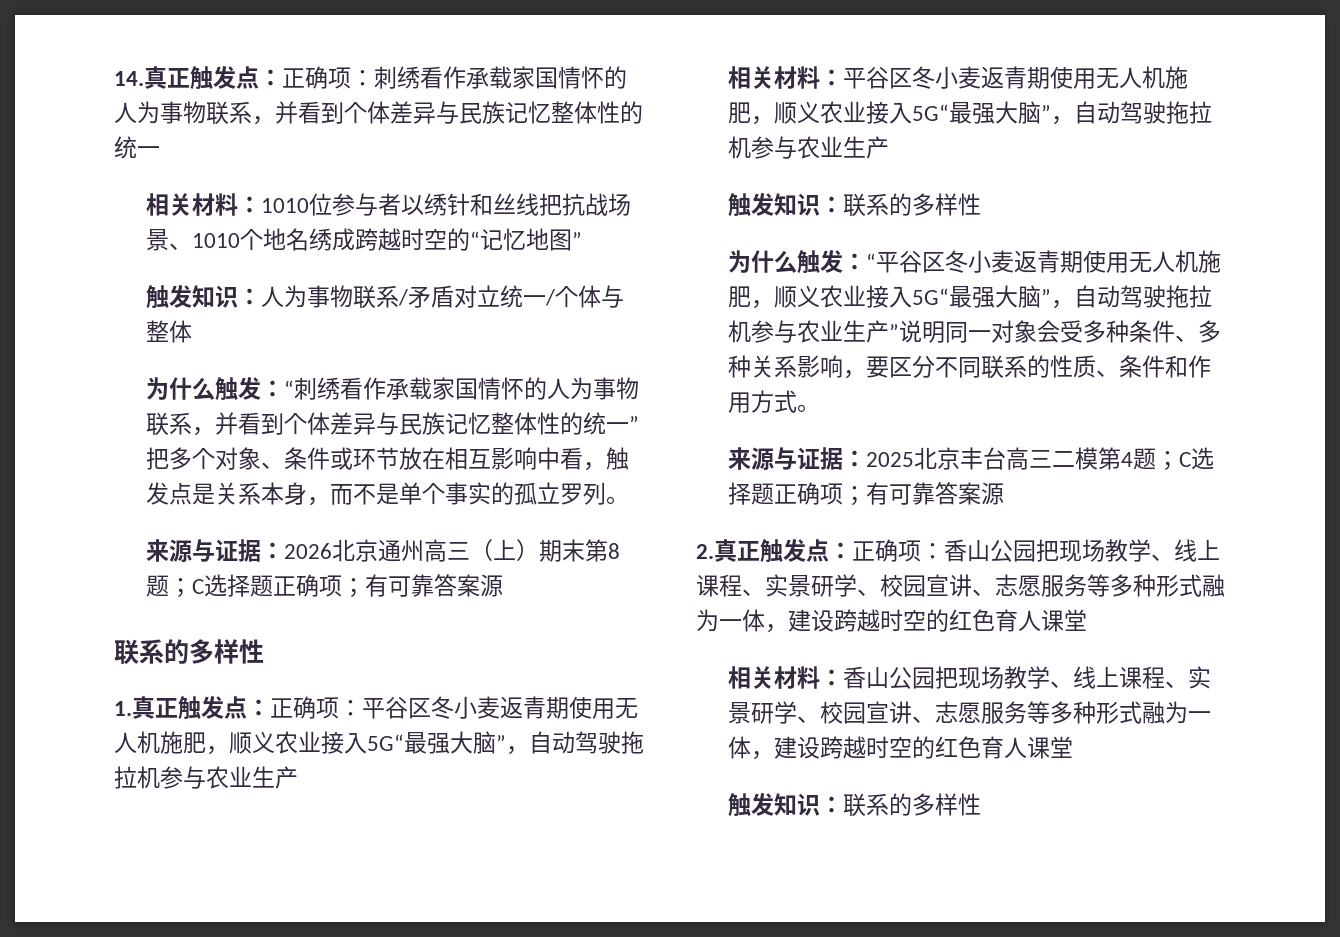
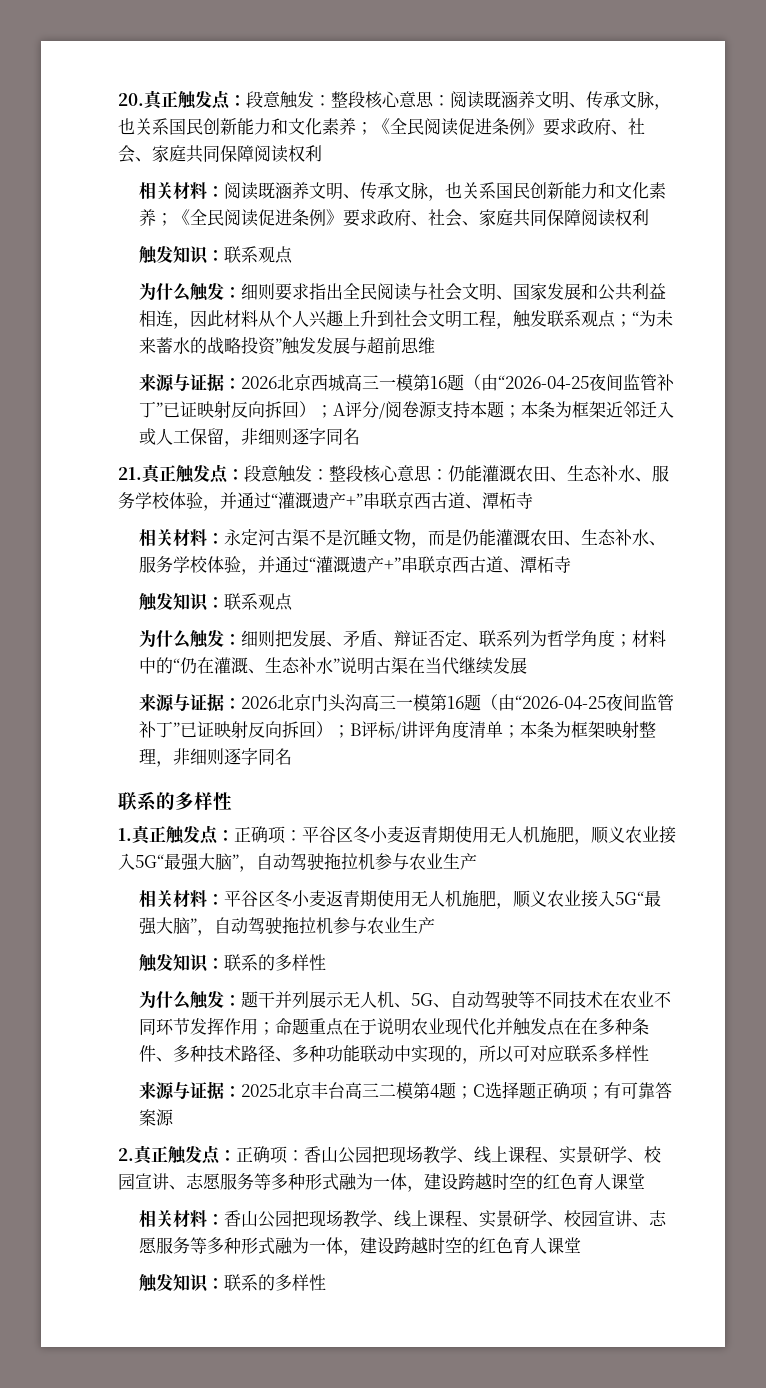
[114,66,627,89] [114,101,643,125] [114,136,160,159] [146,193,632,216] [146,228,583,251] [146,285,625,309] [146,320,193,343] [146,377,640,400] [146,412,640,436] [146,447,630,471] [146,482,630,506] [146,539,621,563] [146,574,504,598] 14.真正触发点：正确项：刺绣看作承载家国情怀的人为事物联系，并看到个体差异与民族记忆整体性的统一 // 相关材料：1010位参与者以绣针和丝线把抗战场景、1010个地名绣成跨越时空的“记忆地图” // 触发知识：人为事物联系/矛盾对立统一/个体与整体 // 为什么触发：“刺绣看作承载家国情怀的人为事物联系，并看到个体差异与民族记忆整体性的统一”把多个对象、条件或环节放在相互影响中看，触发点是关系本身，而不是单个事实的孤立罗列。 // 来源与证据：2026北京通州高三（上）期末第8题；C选择题正确项；有可靠答案源 -> [118,90,671,110] [118,118,645,136] [118,145,322,163] [139,182,667,201] [139,209,650,227] [139,246,294,265] [139,283,667,302] [139,310,674,329] [139,336,436,355] [139,373,675,392] [139,401,675,419] [139,428,361,447] [118,464,669,484] [118,492,533,511] [139,529,667,548] [139,556,572,575] [139,593,294,612] [139,630,667,649] [139,657,528,675] [139,693,675,712] [139,721,657,739] [139,748,293,767] 20.真正触发点：段意触发：整段核心意思：阅读既涵养文明、传承文脉，也关系国民创新能力和文化素养；《全民阅读促进条例》要求政府、社会、家庭共同保障阅读权利 // 相关材料：阅读既涵养文明、传承文脉，也关系国民创新能力和文化素养；《全民阅读促进条例》要求政府、社会、家庭共同保障阅读权利 // 触发知识：联系观点 // 为什么触发：细则要求指出全民阅读与社会文明、国家发展和公共利益相连，因此材料从个人兴趣上升到社会文明工程，触发联系观点；“为未来蓄水的战略投资”触发发展与超前思维 // 来源与证据：2026北京西城高三一模第16题（由“2026-04-25夜间监管补丁”已证映射反向拆回）；A评分/阅卷源支持本题；本条为框架近邻迁入或人工保留，非细则逐字同名 // 21.真正触发点：段意触发：整段核心意思：仍能灌溉农田、生态补水、服务学校体验，并通过“灌溉遗产+”串联京西古道、潭柘寺 // 相关材料：永定河古渠不是沉睡文物，而是仍能灌溉农田、生态补水、服务学校体验，并通过“灌溉遗产+”串联京西古道、潭柘寺 // 触发知识：联系观点 // 为什么触发：细则把发展、矛盾、辩证否定、联系列为哲学角度；材料中的“仍在灌溉、生态补水”说明古渠在当代继续发展 // 来源与证据：2026北京门头沟高三一模第16题（由“2026-04-25夜间监管补丁”已证映射反向拆回）；B评标/讲评角度清单；本条为框架映射整理，非细则逐字同名
[866,250,1222,273] [728,285,1213,309] [728,320,1222,343] [728,355,1212,379] [728,390,821,413] “平谷区冬小麦返青期使用无人机施肥，顺义农业接入5G“最强大脑”，自动驾驶拖拉机参与农业生产”说明同一对象会受多种条件、多种关系影响，要区分不同联系的性质、条件和作用方式。 -> [241,991,672,1009] [139,1017,650,1036] [139,1045,650,1064] 题干并列展示无人机、5G、自动驾驶等不同技术在农业不同环节发挥作用；命题重点在于说明农业现代化并触发点在在多种条件、多种技术路径、多种功能联动中实现的，所以可对应联系多样性

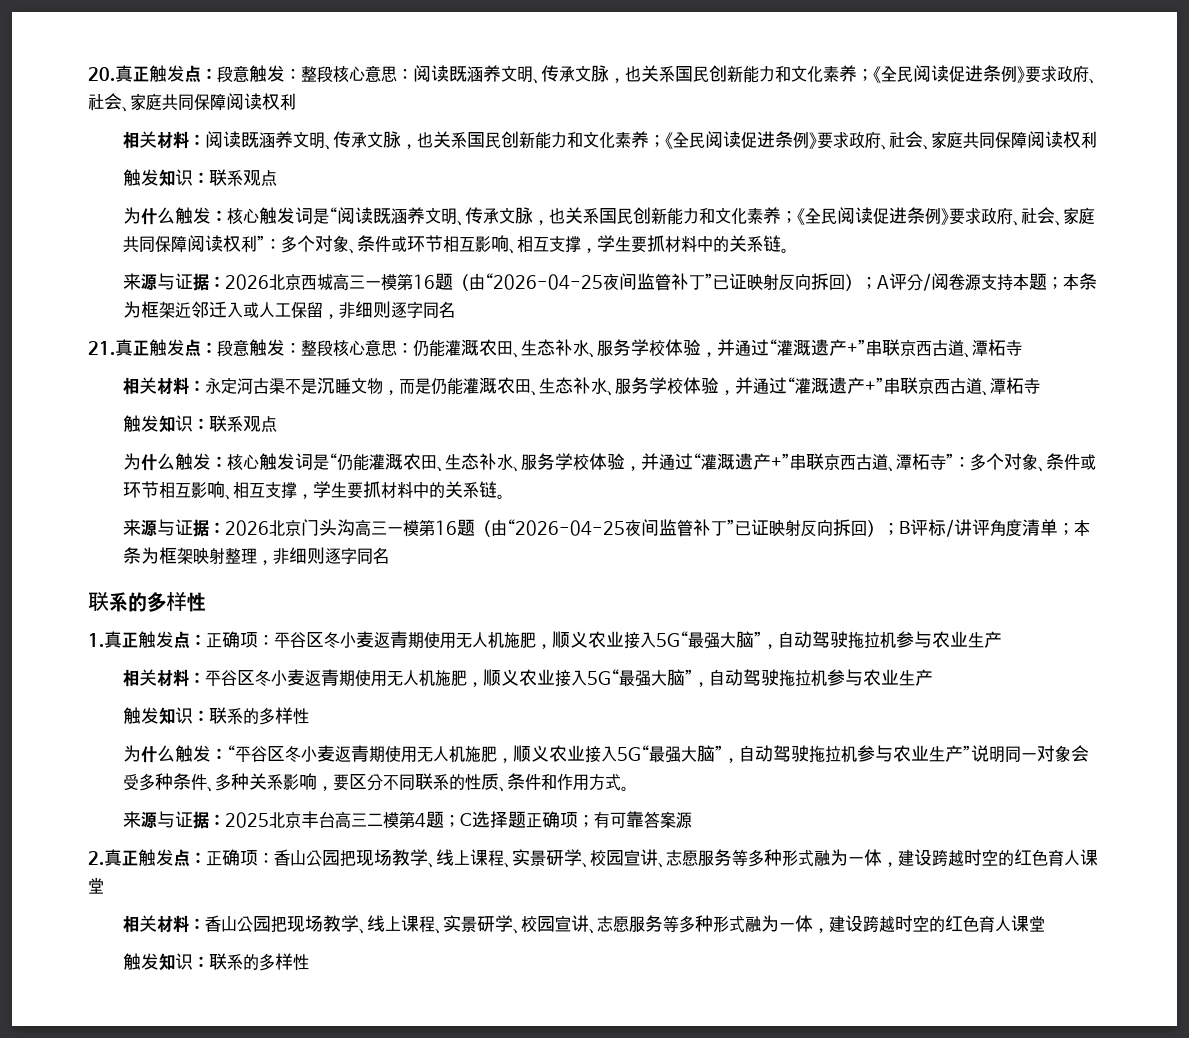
[241,283,667,301] [139,310,674,329] [139,336,436,355] 细则要求指出全民阅读与社会文明、国家发展和公共利益相连，因此材料从个人兴趣上升到社会文明工程，触发联系观点；“为未来蓄水的战略投资”触发发展与超前思维 -> [227,207,1096,226] [123,235,790,254] 核心触发词是“阅读既涵养文明、传承文脉，也关系国民创新能力和文化素养；《全民阅读促进条例》要求政府、社会、家庭共同保障阅读权利”：多个对象、条件或环节相互影响、相互支撑，学生要抓材料中的关系链。
[241,630,667,648] [139,657,528,675] 细则把发展、矛盾、辩证否定、联系列为哲学角度；材料中的“仍在灌溉、生态补水”说明古渠在当代继续发展 -> [227,453,1097,472] [123,481,506,500] 核心触发词是“仍能灌溉农田、生态补水、服务学校体验，并通过“灌溉遗产+”串联京西古道、潭柘寺”：多个对象、条件或环节相互影响、相互支撑，学生要抓材料中的关系链。
[241,991,672,1009] [139,1017,650,1036] [139,1045,650,1064] 题干并列展示无人机、5G、自动驾驶等不同技术在农业不同环节发挥作用；命题重点在于说明农业现代化并触发点在在多种条件、多种技术路径、多种功能联动中实现的，所以可对应联系多样性 -> [227,745,1090,763] [123,773,630,792] “平谷区冬小麦返青期使用无人机施肥，顺义农业接入5G“最强大脑”，自动驾驶拖拉机参与农业生产”说明同一对象会受多种条件、多种关系影响，要区分不同联系的性质、条件和作用方式。

